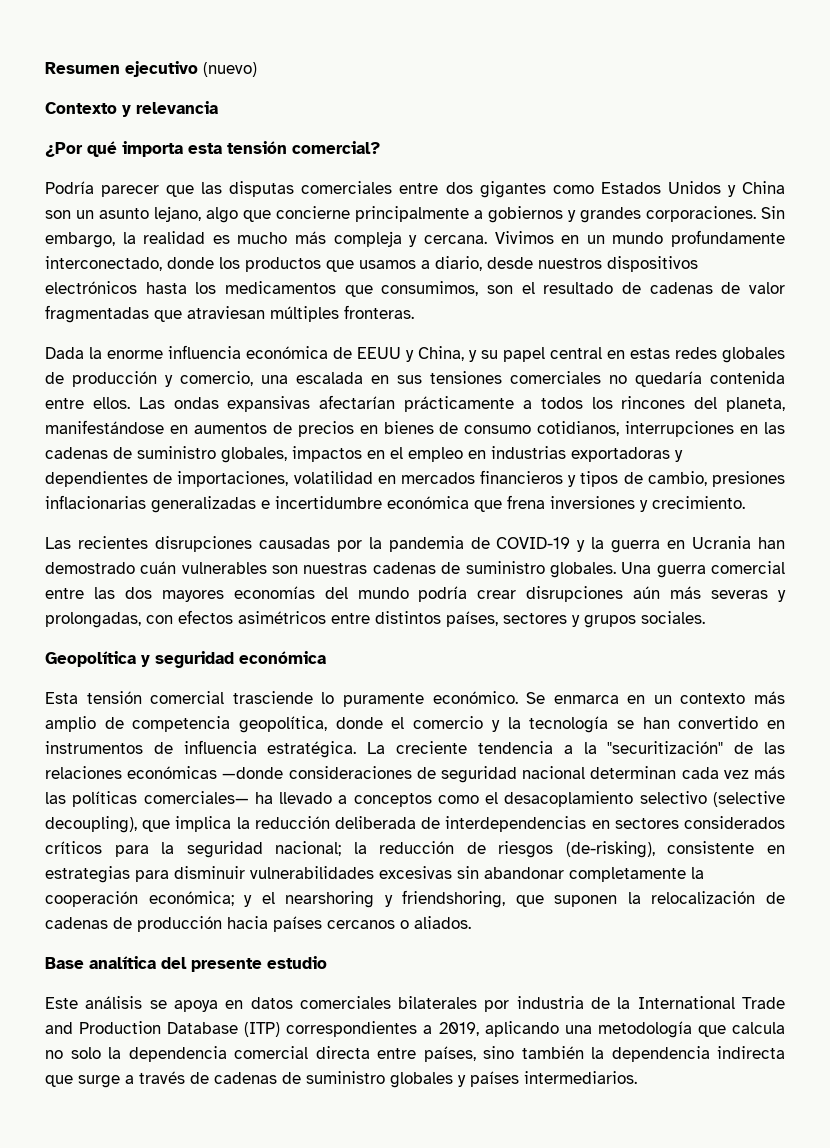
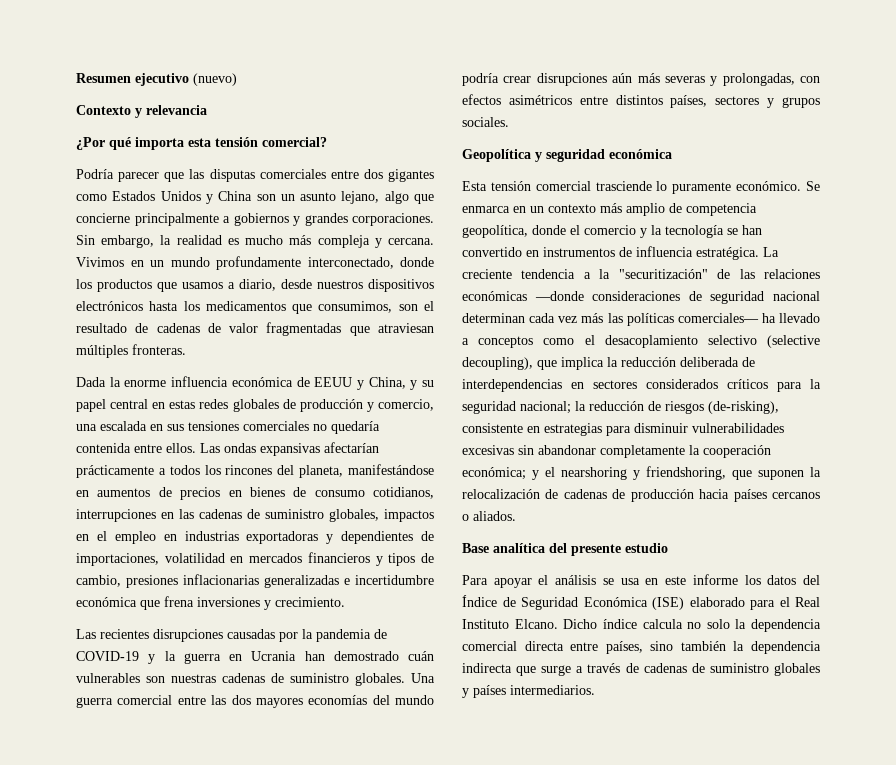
[45,996,785,1012] [45,1021,726,1038] Este análisis se apoya en datos comerciales bilaterales por industria de la International Trade and Production Database (ITP) correspondientes a 2019, aplicando una metodología que -> [462,574,820,588] [462,595,820,610] [462,619,637,629] Para apoyar el análisis se usa en este informe los datos del Índice de Seguridad Económica (ISE) elaborado para el Real Instituto Elcano. Dicho índice

